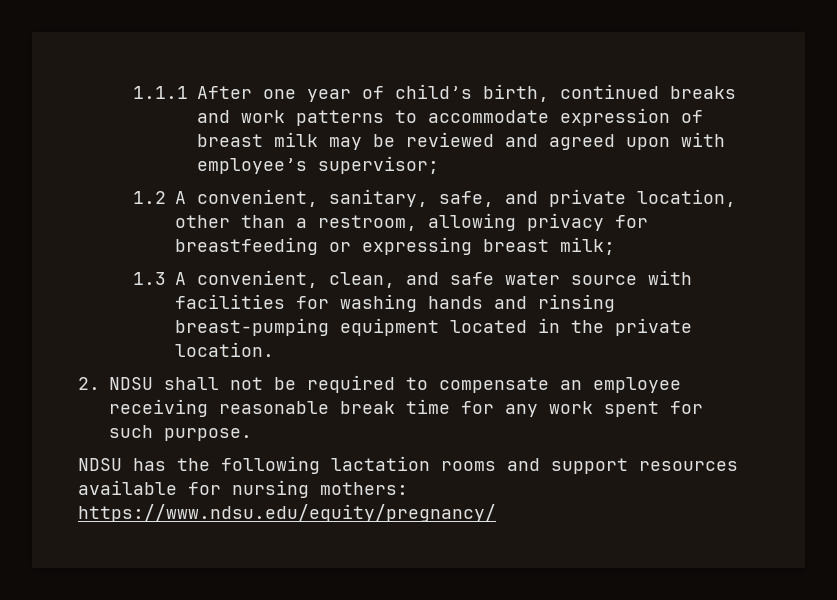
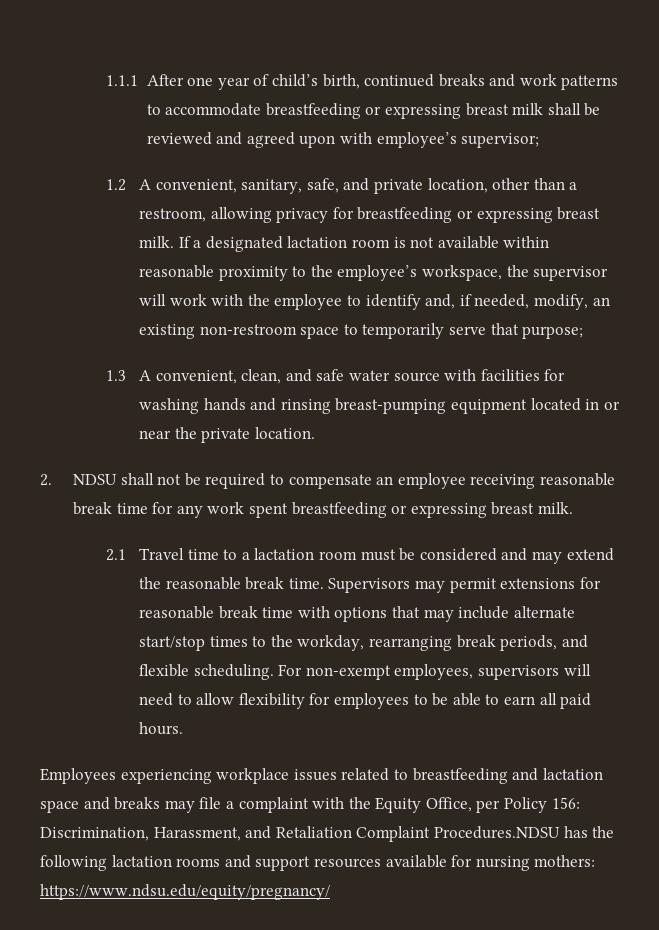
[559,108,703,126] expression of -> [265,103,461,119] breastfeeding or expressing
[328,137,362,150] may -> [547,103,581,115] shall
[559,237,615,255] milk; -> [139,236,550,252] [139,265,609,281] [139,294,610,310] [139,323,584,339] milk. If a designated lactation room is not available within reasonable proximity to the employee’s workspace, the supervisor will work with the employee to identify and, if needed, modify, an existing non-restroom space to temporarily serve that purpose;
(560, 325) none -> [603,401,620,410] [139,430,172,439] or near
[670,401,703,414] [109,425,252,441] [78,458,122,471] for such purpose. // NDSU -> [291,502,573,518] [106,548,614,564] [139,577,601,593] [139,606,575,622] [139,635,588,651] [139,664,591,680] [139,693,592,709] [139,722,184,735] [40,768,603,784] [40,797,580,813] [40,826,560,842] breastfeeding or expressing breast milk. // 2.1 Travel time to a lactation room must be considered and may extend the reasonable break time. Supervisors may permit extensions for reasonable break time with options that may include alternate start/stop times to the workday, rearranging break periods, and flexible scheduling. For non-exempt employees, supervisors will need to allow flexibility for employees to be able to earn all paid hours. // Employees experiencing workplace issues related to breastfeeding and lactation space and breaks may file a complaint with the Equity Office, per Policy 156: Discrimination, Harassment, and Retaliation Complaint Procedures.NDSU

